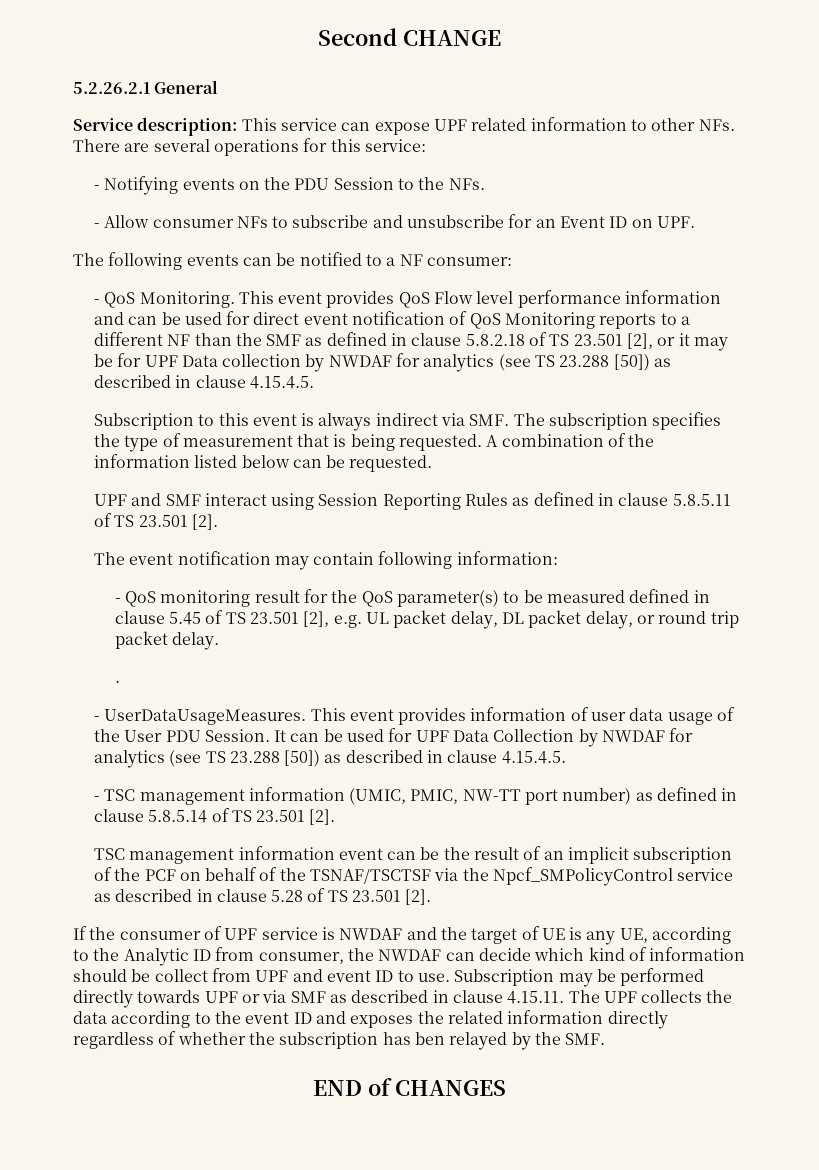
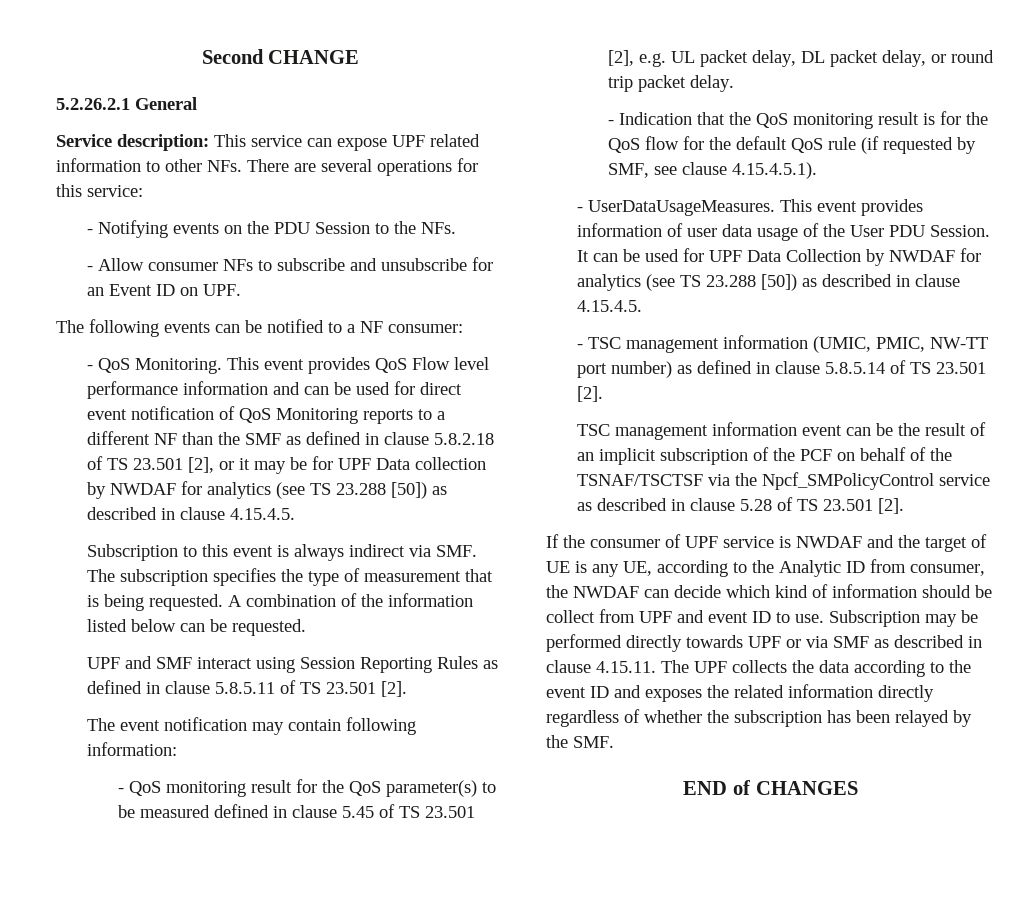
[114,681,120,683] . -> [608,111,989,129] [608,136,977,154] [608,162,818,179] - Indication that the QoS monitoring result is for the QoS flow for the default QoS rule (if requested by SMF, see clause 4.15.4.5.1).
[414,1032,445,1045] ben -> [856,710,890,723] been

